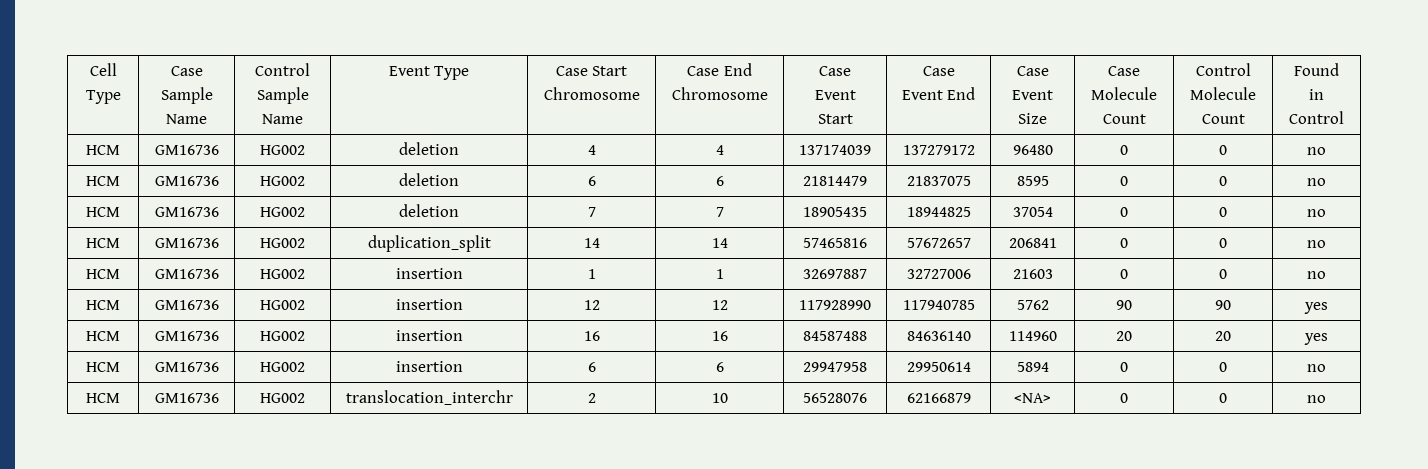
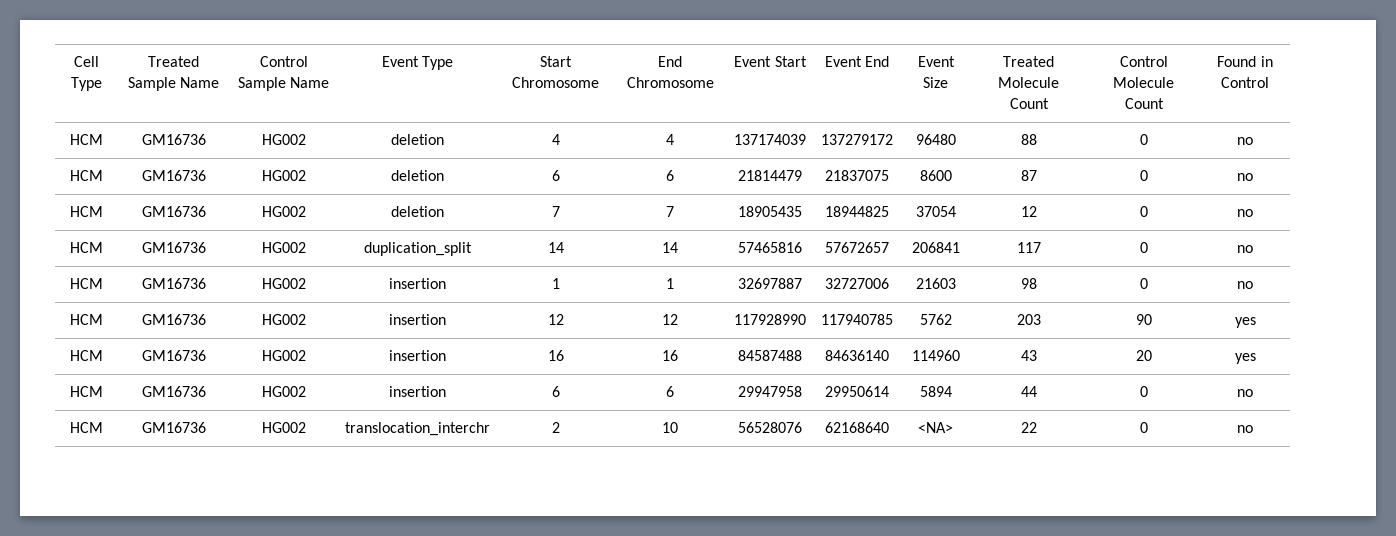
[170,66,203,76] Case -> [148,56,199,67] Treated
[555,66,588,76] Case -> (454, 63) none
[687,66,720,76] Case -> (599, 82) none
[819,66,851,76] Case -> (714, 82) none
[922,66,955,76] Case -> (807, 61) none
[1016,66,1049,76] Case -> (890, 61) none
[1108,66,1140,76] Case -> [1003,56,1054,67] Treated
[1120,145,1128,155] 0 -> [1020,134,1037,145] 88
[1016,176,1049,186] [1120,176,1128,186] 8595 | 0 -> [919,170,952,181] [1020,170,1037,181] 8600 | 87
[1120,207,1128,217] 0 -> [1020,206,1037,217] 12
[1120,238,1128,248] 0 -> [1016,242,1041,253] 117
[1120,269,1128,279] 0 -> [1020,278,1037,289] 98
[1116,300,1132,310] 90 -> [1016,314,1041,325] 203
[1116,331,1132,341] 20 -> [1020,350,1037,361] 43
[1120,362,1128,372] 0 -> [1020,386,1037,397] 44
[906,393,971,403] 62166879 -> [825,422,889,433] 62168640
[1120,393,1128,403] 0 -> [1020,422,1037,433] 22

